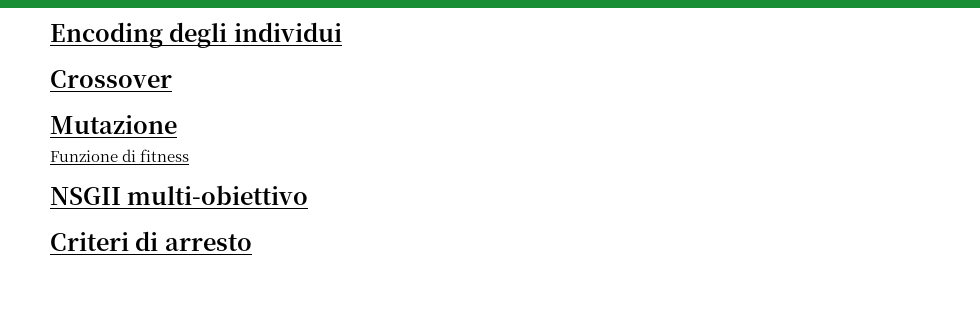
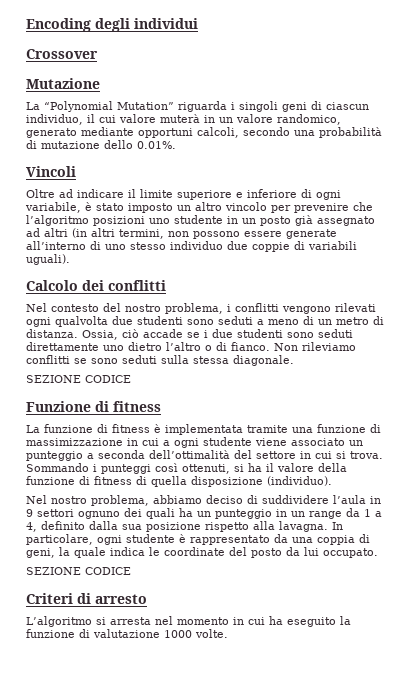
[50,149,190,162] [50,185,309,205] [50,231,252,251] Funzione di fitness // NSGII multi-obiettivo // Criteri di arresto -> [26,101,369,112] [26,114,341,125] [26,127,382,138] [26,140,176,149] [26,166,76,177] [26,189,341,200] [25,202,373,213] [26,215,375,226] [26,228,337,239] [26,241,357,252] [26,254,70,265] [26,280,166,291] [26,303,376,314] [26,316,384,327] [26,329,353,340] [26,342,356,351] [26,355,294,366] [26,375,131,383] [26,401,161,412] [26,424,381,435] [26,437,363,448] [26,450,383,461] [26,463,347,474] [26,476,332,487] [26,495,381,506] [26,508,382,519] [26,521,343,532] [26,534,370,545] [26,547,378,558] [26,567,131,575] [26,593,147,604] [26,616,351,627] [26,629,228,638] La “Polynomial Mutation” riguarda i singoli geni di ciascun individuo, il cui valore muterà in un valore randomico, generato mediante opportuni calcoli, secondo una probabilità di mutazione dello 0.01%. // Vincoli // Oltre ad indicare il limite superiore e inferiore di ogni variabile, è stato imposto un altro vincolo per prevenire che l’algoritmo posizioni uno studente in un posto già assegnato ad altri (in altri termini, non possono essere generate all’interno di uno stesso individuo due coppie di variabili uguali). // Calcolo dei conflitti // Nel contesto del nostro problema, i conflitti vengono rilevati ogni qualvolta due studenti sono seduti a meno di un metro di distanza. Ossia, ciò accade se i due studenti sono seduti direttamente uno dietro l’altro o di fianco. Non rileviamo conflitti se sono seduti sulla stessa diagonale. // SEZIONE CODICE // Funzione di fitness // La funzione di fitness è implementata tramite una funzione di massimizzazione in cui a ogni studente viene associato un punteggio a seconda dell’ottimalità del settore in cui si trova. Sommando i punteggi così ottenuti, si ha il valore della funzione di fitness di quella disposizione (individuo). // Nel nostro problema, abbiamo deciso di suddividere l’aula in 9 settori ognuno dei quali ha un punteggio in un range da 1 a 4, definito dalla sua posizione rispetto alla lavagna. In particolare, ogni studente è rappresentato da una coppia di geni, la quale indica le coordinate del posto da lui occupato. // SEZIONE CODICE // Criteri di arresto // L’algoritmo si arresta nel momento in cui ha eseguito la funzione di valutazione 1000 volte.

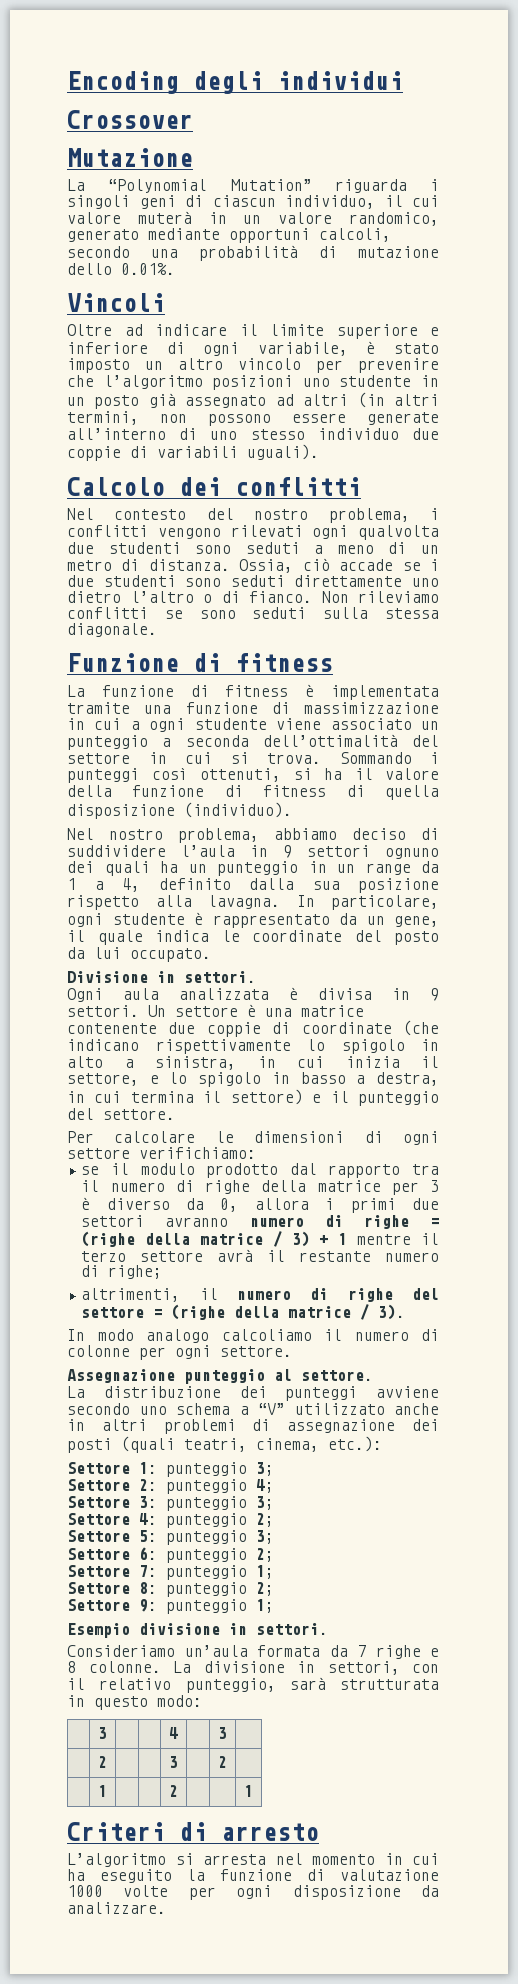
[26,375,131,383] // SEZIONE CODICE -> (157, 630) none
[292,534,370,545] [26,547,70,558] una coppia di geni, la -> [366,916,439,927] [67,930,85,942] un gene, il
[26,567,131,575] SEZIONE CODICE -> [67,971,256,983] [67,987,439,1002] [67,1004,364,1017] [67,1020,439,1037] [67,1039,439,1054] [67,1056,439,1070] [67,1072,439,1087] [67,1089,439,1106] [67,1108,175,1120] [67,1131,439,1145] [67,1147,256,1159] [81,1163,439,1178] [81,1180,439,1195] [81,1197,440,1213] [81,1215,439,1229] [81,1231,439,1247] [81,1249,439,1262] [81,1265,163,1279] [81,1288,439,1302] [81,1304,406,1320] [67,1329,439,1343] [67,1345,292,1360] [67,1369,373,1384] [67,1386,439,1401] [67,1403,439,1415] [67,1419,440,1434] [67,1436,382,1453] [67,1462,274,1477] [67,1479,274,1494] [67,1496,274,1511] [67,1513,274,1528] [67,1530,274,1545] [67,1547,274,1563] [67,1565,274,1580] [67,1582,274,1597] [67,1599,274,1614] [67,1623,328,1638] [67,1645,439,1659] [67,1661,439,1675] [67,1677,439,1693] [67,1695,202,1710] [98,1727,107,1739] [169,1727,178,1739] [218,1727,227,1739] [98,1756,107,1768] [169,1756,178,1768] [218,1756,227,1768] [98,1785,107,1797] [169,1785,178,1797] [244,1785,253,1797] Divisione in settori. // Ogni aula analizzata è divisa in 9 settori. Un settore è una matrice contenente due coppie di coordinate (che indicano rispettivamente lo spigolo in alto a sinistra, in cui inizia il settore, e lo spigolo in basso a destra, in cui termina il settore) e il punteggio del settore. // Per calcolare le dimensioni di ogni settore verifichiamo: // se il modulo prodotto dal rapporto tra il numero di righe della matrice per 3 è diverso da 0, allora i primi due settori avranno numero di righe = (righe della matrice / 3) + 1 mentre il terzo settore avrà il restante numero di righe; // altrimenti, il numero di righe del settore = (righe della matrice / 3). // In modo analogo calcoliamo il numero di colonne per ogni settore. // Assegnazione punteggio al settore. // La distribuzione dei punteggi avviene secondo uno schema a “V” utilizzato anche in altri problemi di assegnazione dei posti (quali teatri, cinema, etc.): // Settore 1: punteggio 3; // Settore 2: punteggio 4; // Settore 3: punteggio 3; // Settore 4: punteggio 2; // Settore 5: punteggio 3; // Settore 6: punteggio 2; // Settore 7: punteggio 1; // Settore 8: punteggio 2; // Settore 9: punteggio 1; // Esempio divisione in settori. // Consideriamo un’aula formata da 7 righe e 8 colonne. La divisione in settori, con il relativo punteggio, sarà strutturata in questo modo: // | 3 | | | 4 | | 3 | // | 2 | | | 3 | | 2 | // | 1 | | | 2 | | | 1
[195,629,228,638] volte. -> [123,1885,439,1900] [67,1902,166,1914] volte per ogni disposizione da analizzare.

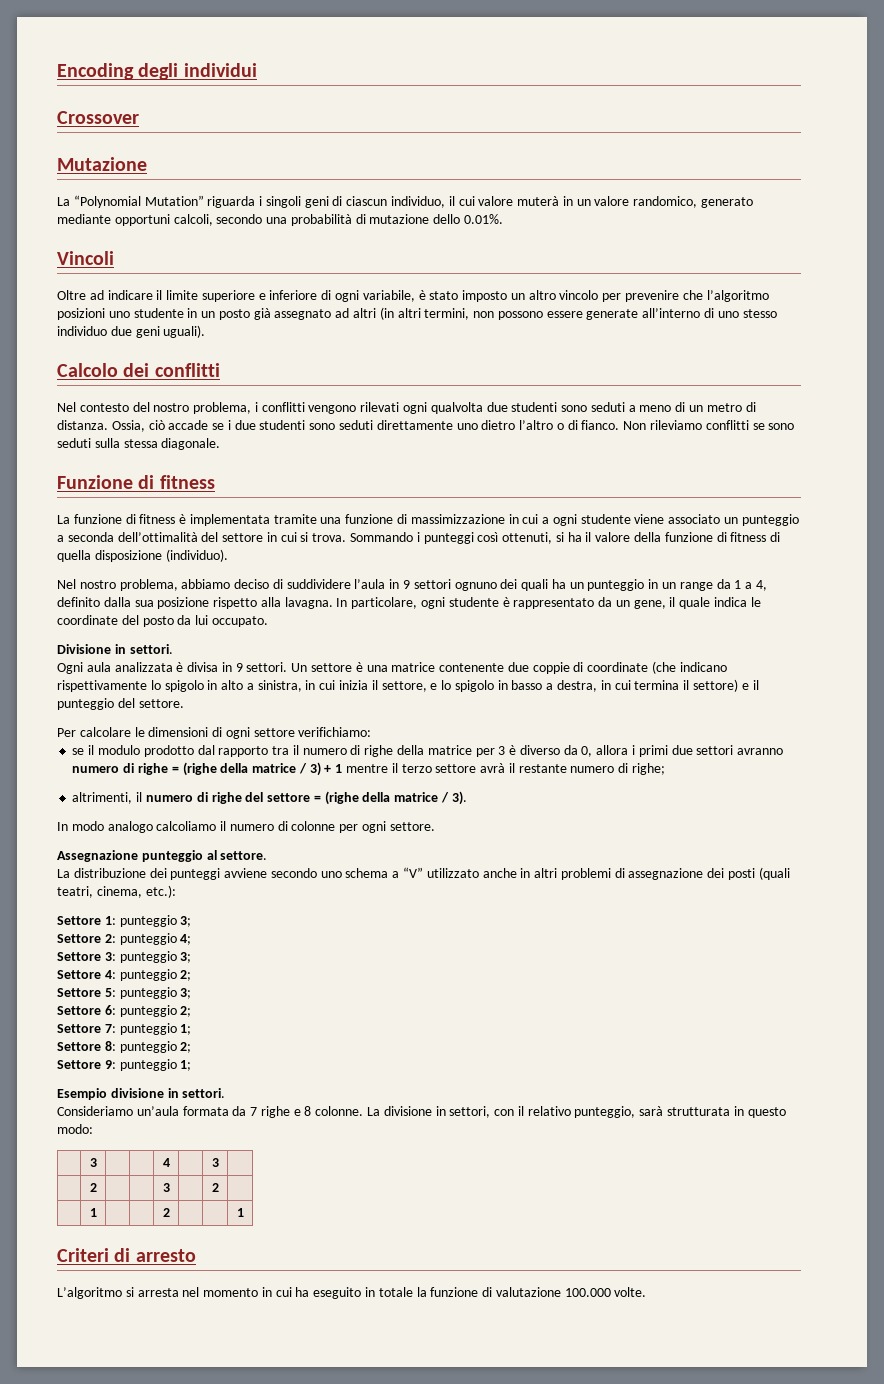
[67,446,238,461] coppie di variabili -> [135,326,160,338] geni
(172, 1876) none -> [365,1287,413,1297] in totale
[67,1885,439,1900] [67,1902,166,1914] 1000 volte per ogni disposizione da analizzare. -> [564,1287,647,1297] 100.000 volte.

